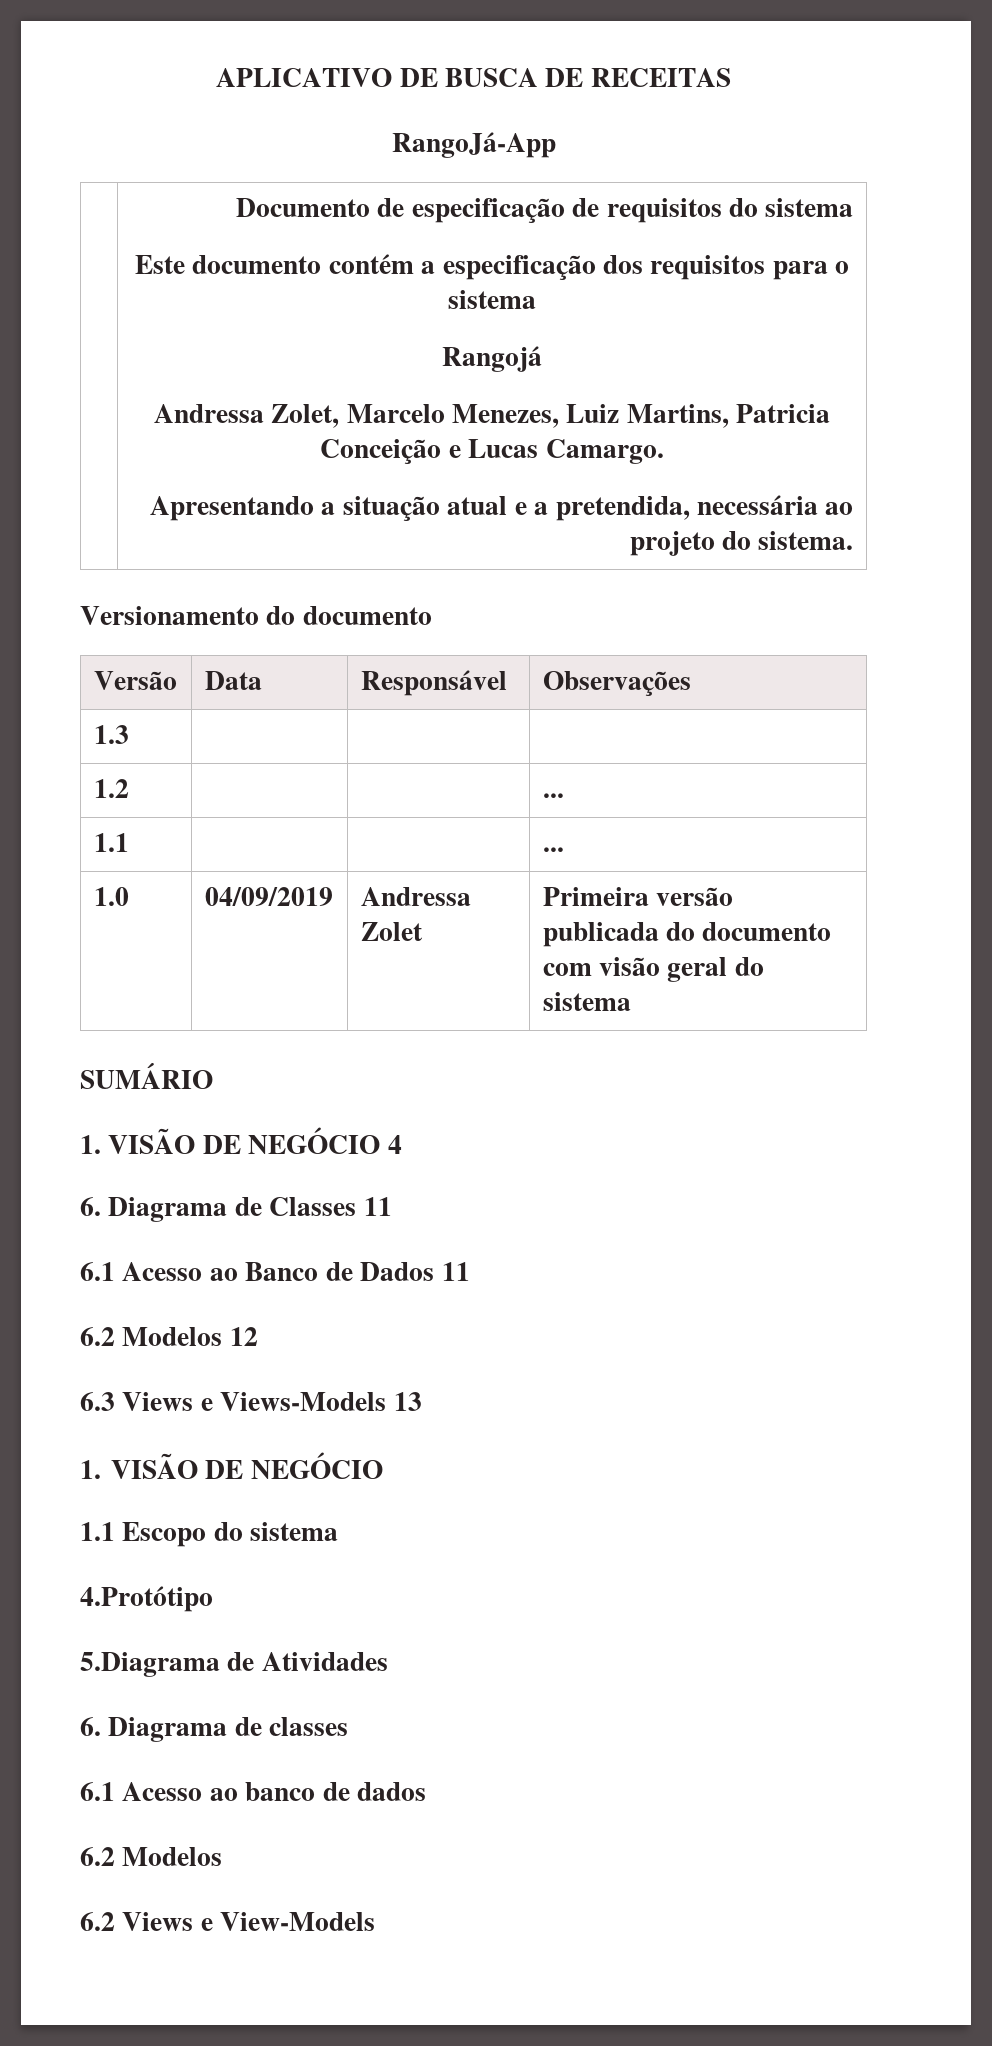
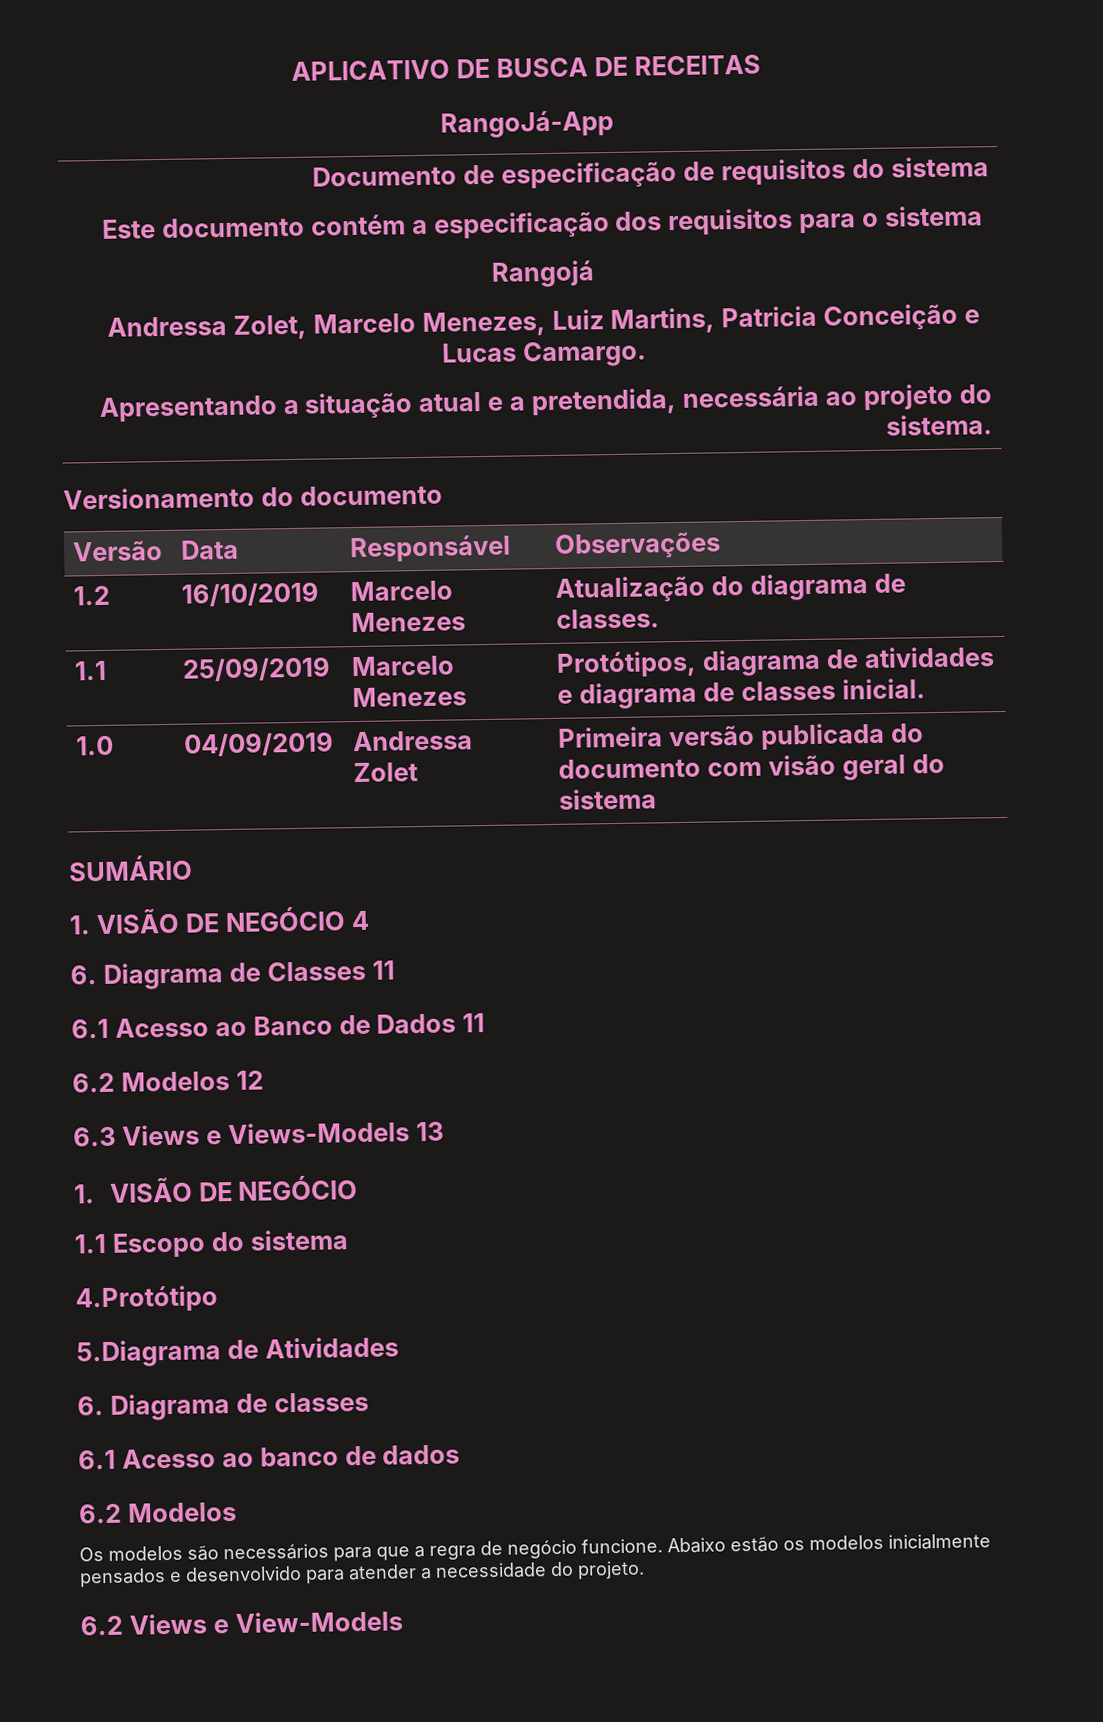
[93,725,129,744] // 1.3 | | | -> (722, 545) none
[542,793,564,798] [93,833,129,852] [542,847,564,852] | | ... // 1.1 | | | ... -> [181,581,320,607] [350,580,454,602] [351,611,467,633] [555,573,907,603] [556,608,661,629] [74,660,108,681] [182,656,332,682] [351,655,456,677] [352,686,468,708] [556,646,996,678] [557,678,927,710] 16/10/2019 | Marcelo Menezes | Atualização do diagrama de classes. // 1.1 | 25/09/2019 | Marcelo Menezes | Protótipos, diagrama de atividades e diagrama de classes inicial.
(223, 1856) none -> [79,1533,991,1562] [79,1560,645,1588] // Os modelos são necessários para que a regra de negócio funcione. Abaixo estão os modelos inicialmente pensados e desenvolvido para atender a necessidade do projeto.

